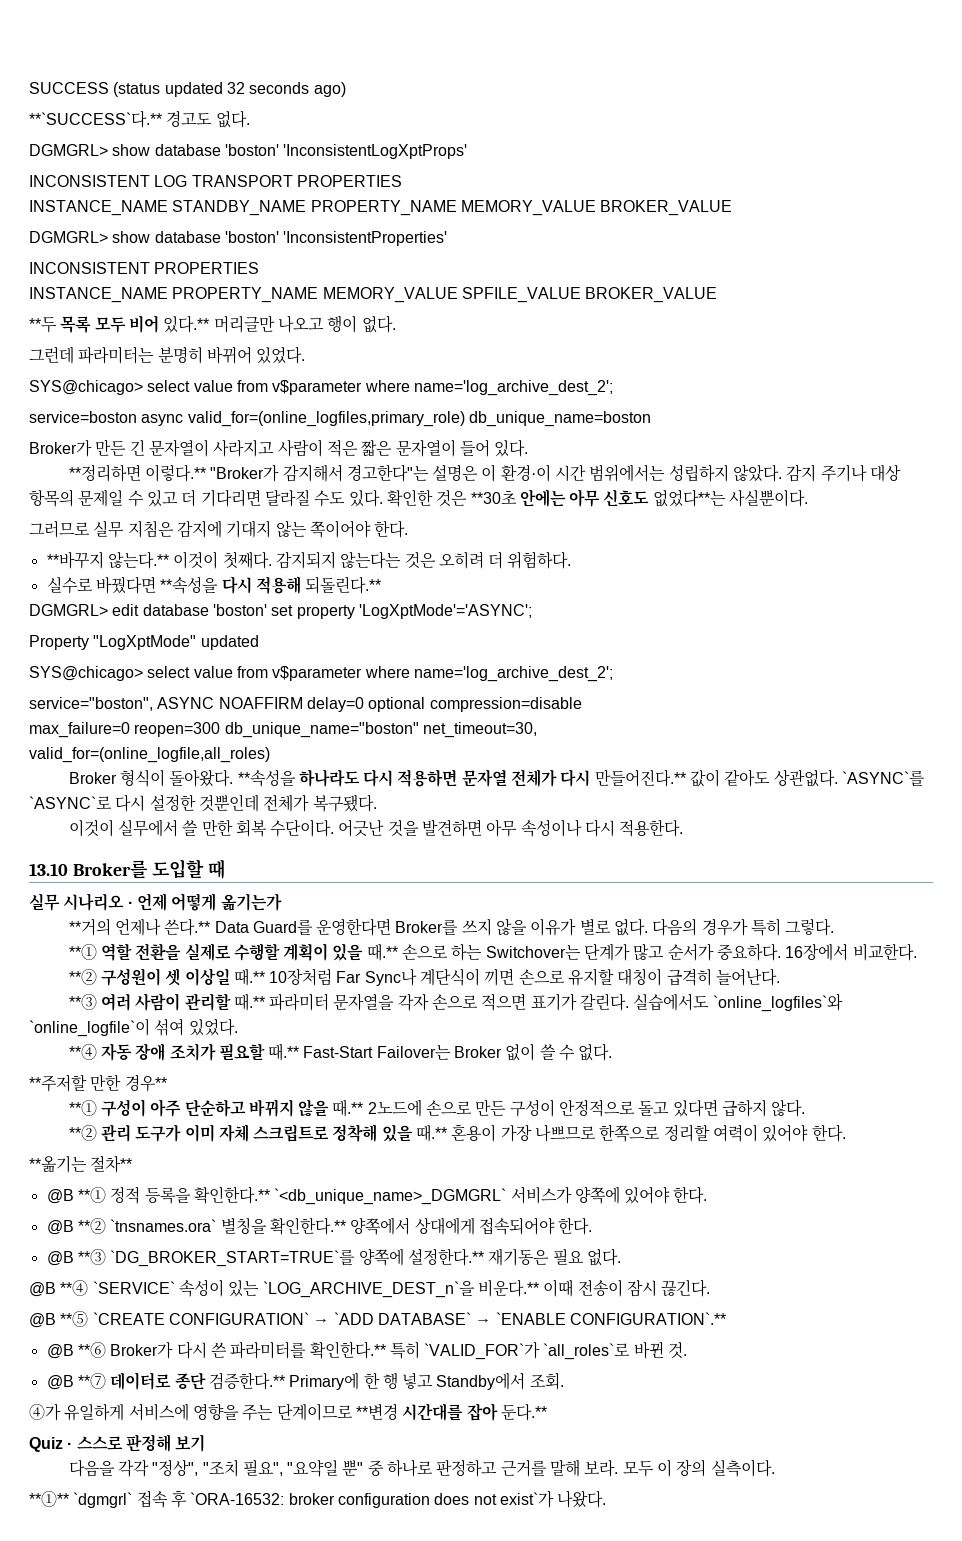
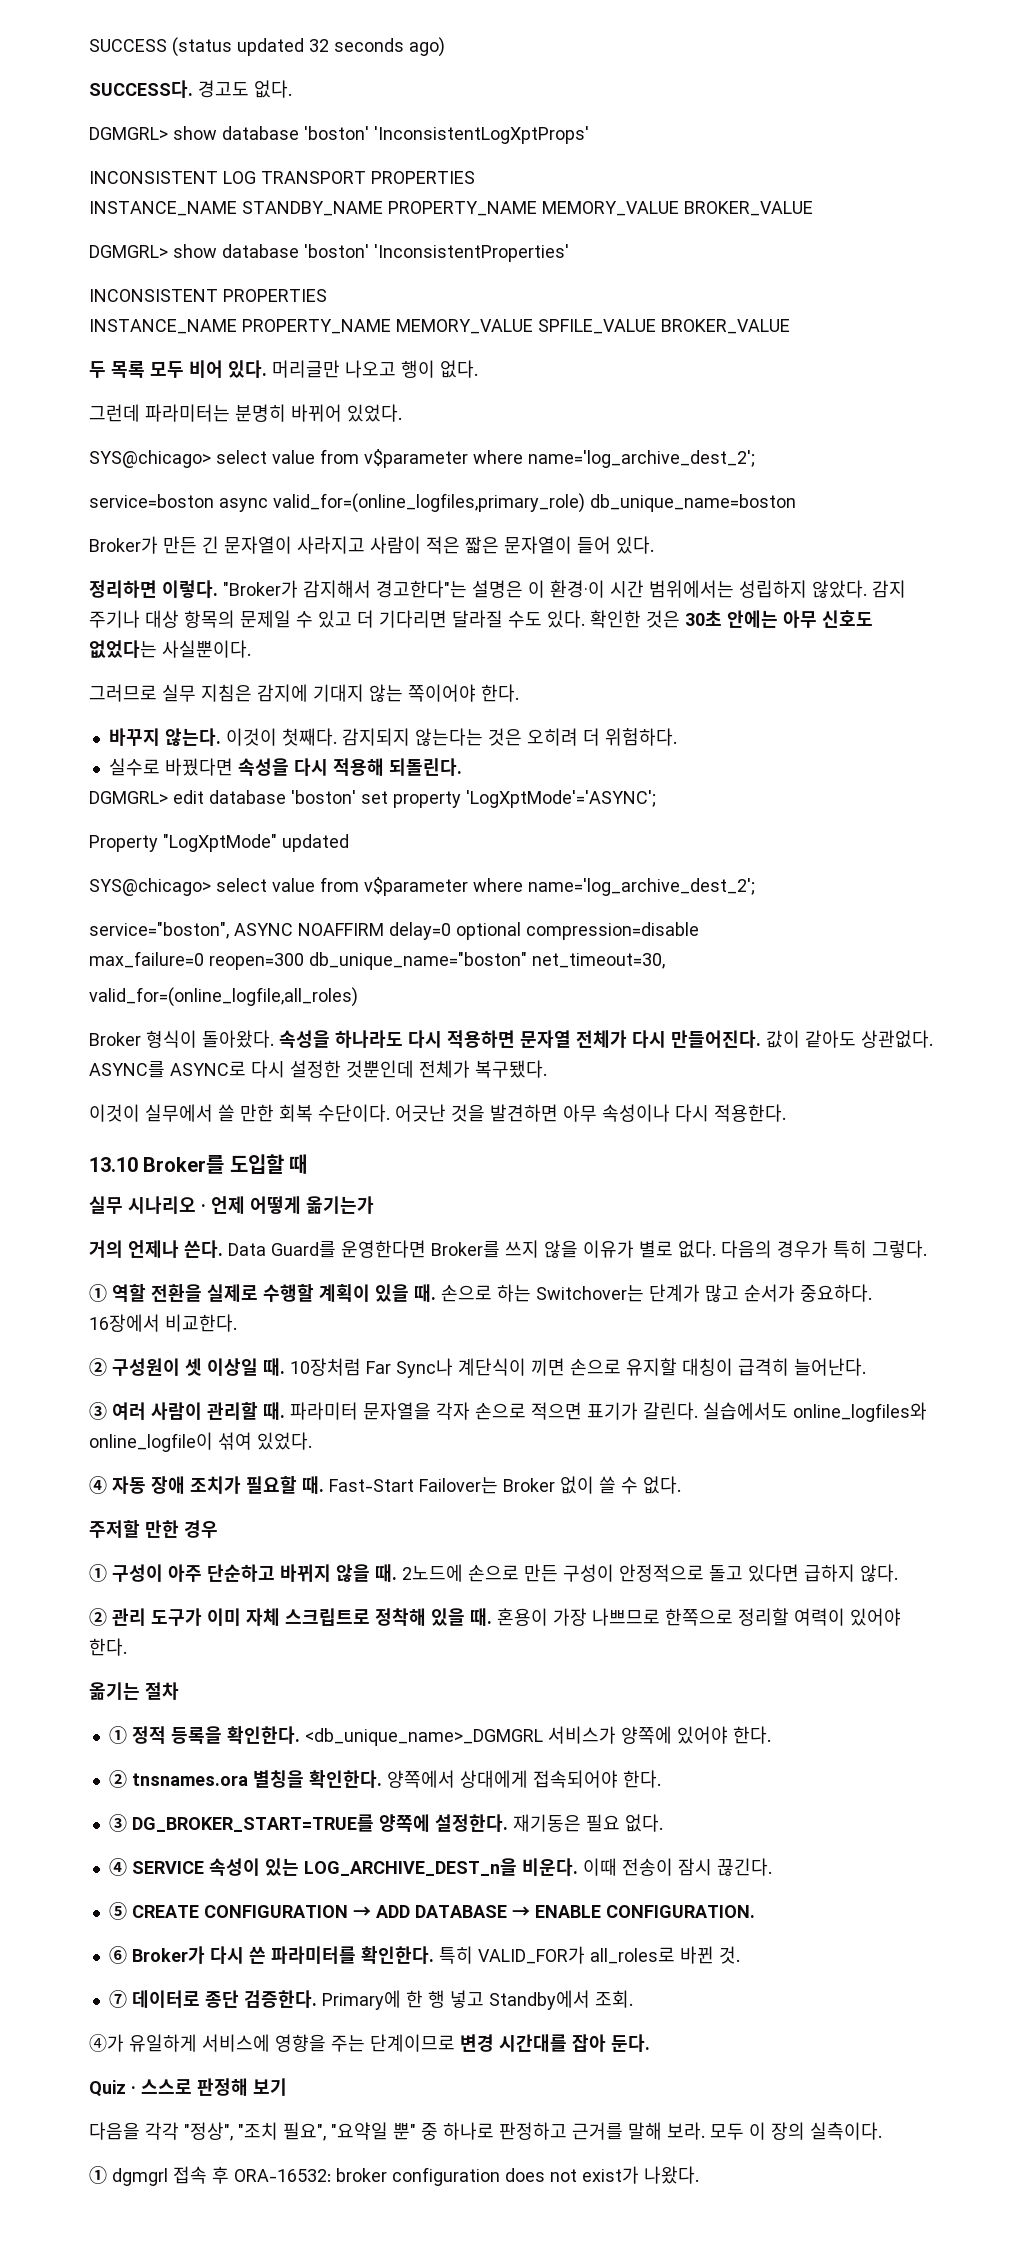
[29,110,162,128] **`SUCCESS`다.** -> [89,80,193,98] SUCCESS다.
[29,317,57,333] **두 -> [89,361,106,378] 두
[163,315,210,333] 있다.** -> [228,360,267,378] 있다.
[68,464,206,482] **정리하면 이렇다.** -> [89,580,218,598] 정리하면 이렇다.
[470,490,517,505] **30초 -> [685,610,722,626] 30초
[652,489,726,507] 없었다**는 -> [89,640,157,658] 없었다는
[46,551,169,569] **바꾸지 않는다.** -> [108,728,221,746] 바꾸지 않는다.
[160,576,219,594] **속성을 -> [237,758,289,776] 속성을
[305,576,382,594] 되돌린다.** -> [388,758,462,776] 되돌린다.
[237,769,296,787] **속성을 -> [279,1030,330,1048] 속성을
[594,769,686,787] 만들어진다.** -> [671,1030,761,1048] 만들어진다.
[842,771,926,786] [29,796,112,810] `ASYNC`를 `ASYNC`로 -> [89,1061,246,1078] ASYNC를 ASYNC로
[68,918,211,936] **거의 언제나 쓴다.** -> [89,1240,223,1258] 거의 언제나 쓴다.
[68,944,97,960] **① -> [89,1284,107,1302] ①
[366,943,398,961] 때.** -> [414,1284,436,1302] 때.
[68,969,97,985] **② -> [89,1358,107,1376] ②
[233,968,265,986] 때.** -> [263,1358,285,1376] 때.
[68,994,97,1010] **③ -> [89,1402,107,1420] ③
[233,993,265,1011] 때.** -> [263,1402,285,1420] 때.
[712,993,843,1012] [29,1018,150,1037] `online_logfiles`와 `online_logfile`이 -> [793,1402,927,1422] [89,1432,213,1452] online_logfiles와 online_logfile이
[68,1044,97,1060] **④ -> [89,1476,107,1494] ④
[268,1043,300,1061] 때.** -> [302,1476,324,1494] 때.
[29,1074,167,1092] [68,1100,97,1116] **주저할 만한 경우** // **① -> [89,1520,218,1538] [89,1564,107,1582] 주저할 만한 경우 // ①
[332,1099,364,1117] 때.** -> [375,1564,397,1582] 때.
[68,1125,97,1141] **② -> [89,1608,107,1626] ②
[416,1124,448,1142] 때.** -> [470,1608,492,1626] 때.
[29,1155,133,1173] [46,1186,507,1205] **옮기는 절차** // @B **① 정적 등록을 확인한다.** `<db_unique_name>_DGMGRL` -> [89,1682,179,1700] [108,1726,543,1746] 옮기는 절차 // ① 정적 등록을 확인한다. <db_unique_name>_DGMGRL
[46,1217,346,1235] @B **② `tnsnames.ora` 별칭을 확인한다.** -> [108,1770,382,1788] ② tnsnames.ora 별칭을 확인한다.
[46,1248,621,1267] [29,1279,711,1298] [29,1311,726,1328] [46,1341,631,1360] @B **③ `DG_BROKER_START=TRUE`를 양쪽에 설정한다.** 재기동은 필요 없다. // @B **④ `SERVICE` 속성이 있는 `LOG_ARCHIVE_DEST_n`을 비운다.** 이때 전송이 잠시 끊긴다. // @B **⑤ `CREATE CONFIGURATION` → `ADD DATABASE` → `ENABLE CONFIGURATION`.** // @B **⑥ Broker가 다시 쓴 파라미터를 확인한다.** 특히 `VALID_FOR`가 `all_roles`로 -> [108,1814,663,1832] [108,1858,772,1876] [108,1902,755,1920] [108,1946,675,1964] ③ DG_BROKER_START=TRUE를 양쪽에 설정한다. 재기동은 필요 없다. // ④ SERVICE 속성이 있는 LOG_ARCHIVE_DEST_n을 비운다. 이때 전송이 잠시 끊긴다. // ⑤ CREATE CONFIGURATION → ADD DATABASE → ENABLE CONFIGURATION. // ⑥ Broker가 다시 쓴 파라미터를 확인한다. 특히 VALID_FOR가 all_roles로
[46,1373,106,1390] @B **⑦ -> [108,1990,127,2008] ⑦
[208,1372,285,1390] 검증한다.** -> [243,1990,317,2008] 검증한다.
[355,1403,398,1420] **변경 -> [460,2034,494,2052] 변경
[500,1403,547,1421] 둔다.** -> [611,2034,650,2052] 둔다.
[29,1491,133,1508] **①** `dgmgrl` -> [89,2166,168,2186] ① dgmgrl
[190,1492,285,1505] `ORA-16532: -> [234,2169,331,2182] ORA-16532:
[499,1490,554,1508] exist`가 -> [582,2166,639,2184] exist가

